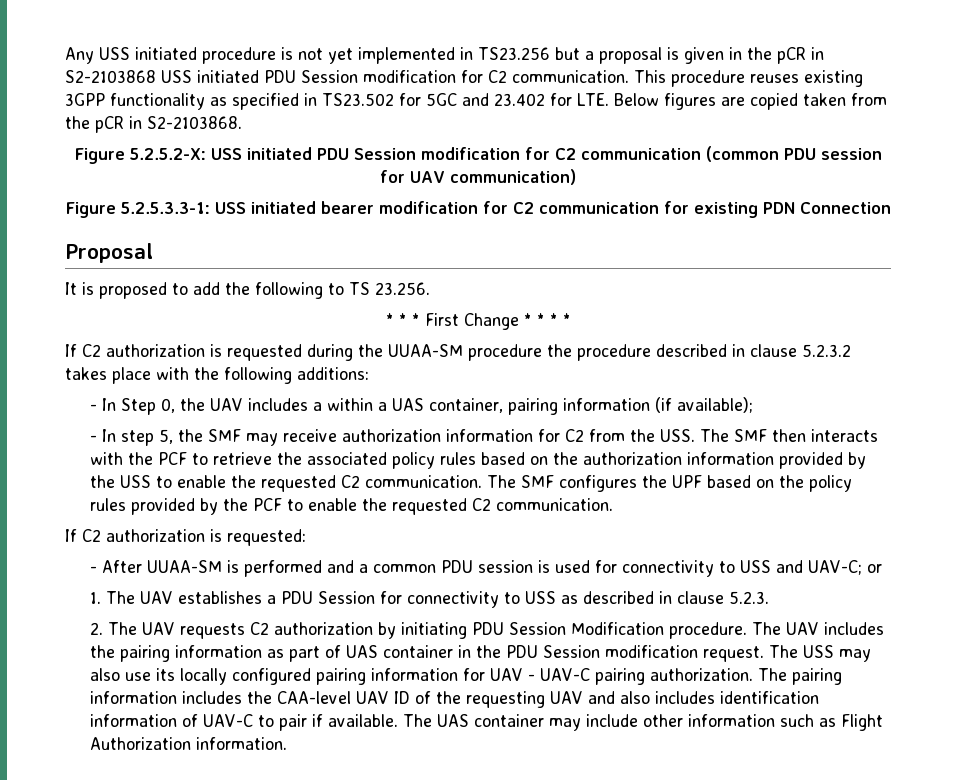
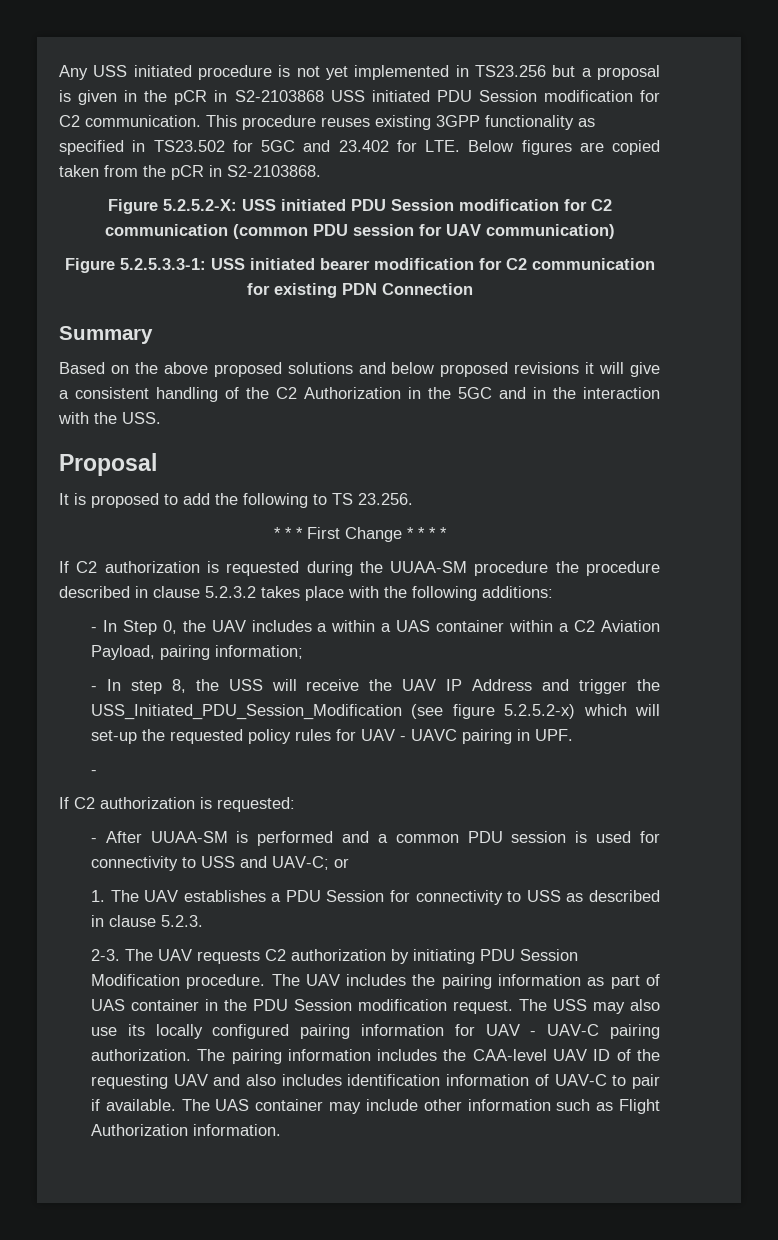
(891, 208) none -> [59,326,153,344] [59,362,660,377] [59,387,660,402] [58,412,161,424] // Summary // Based on the above proposed solutions and below proposed revisions it will give a consistent handling of the C2 Authorization in the 5GC and in the interaction with the USS.
[429,397,754,415] [90,429,879,446] [90,452,867,469] [90,475,853,492] [90,498,614,515] container, pairing information (if available); // - In step 5, the SMF may receive authorization information for C2 from the USS. The SMF then interacts with the PCF to retrieve the associated policy rules based on the authorization information provided by the USS to enable the requested C2 communication. The SMF configures the UPF based on the policy rules provided by the PCF to enable the requested C2 communication. -> [436,620,660,632] [90,645,303,660] [90,679,660,694] [90,704,660,720] [90,729,573,744] [90,770,97,775] container within a C2 Aviation Payload, pairing information; // - In step 8, the USS will receive the UAV IP Address and trigger the USS_Initiated_PDU_Session_Modification (see figure 5.2.5.2-x) which will set-up the requested policy rules for UAV - UAVC pairing in UPF. // -
[90,622,104,635] 2. -> [90,949,120,961] 2-3.

